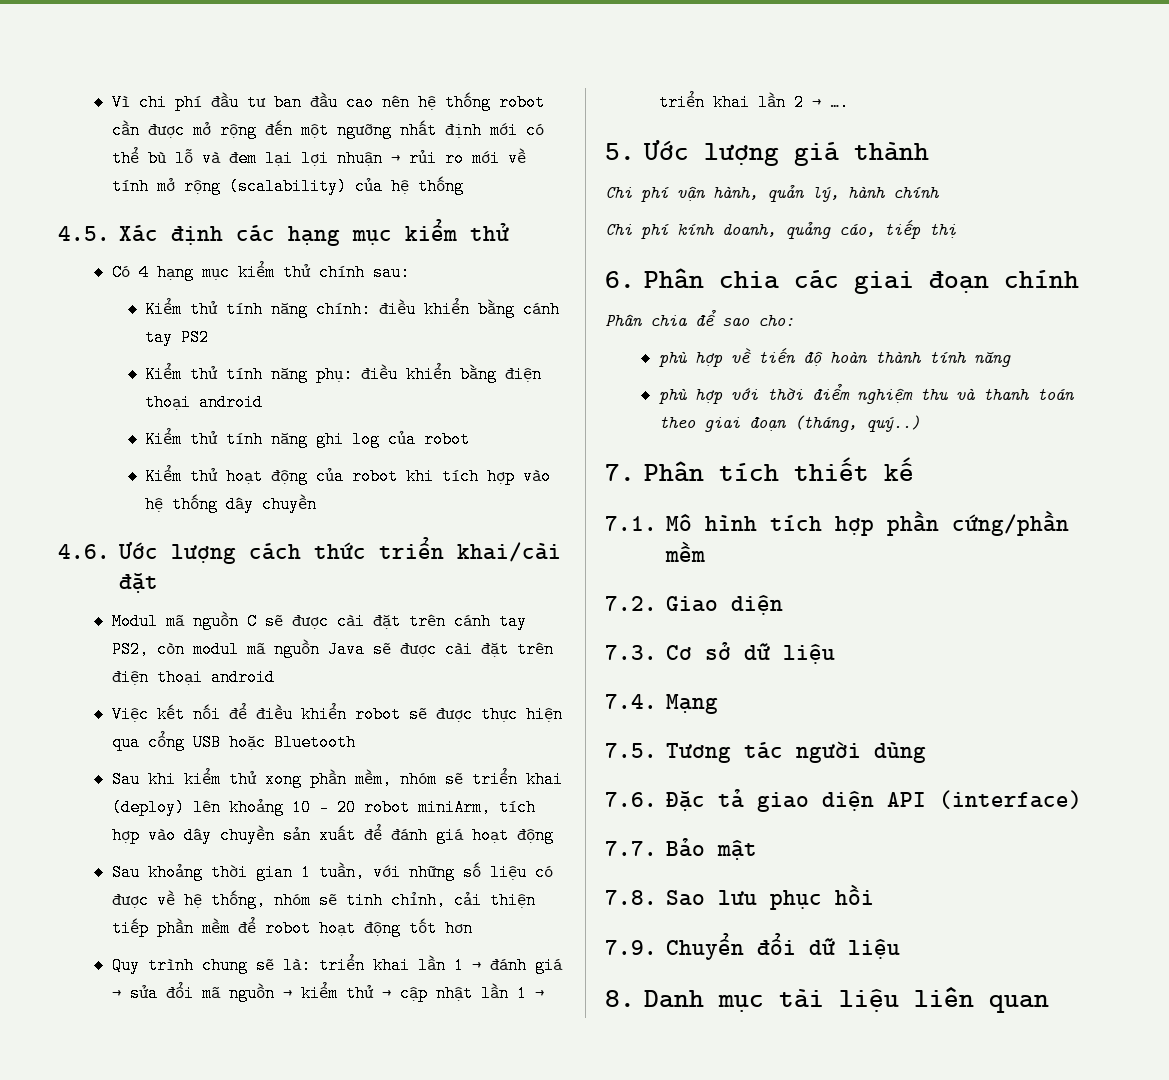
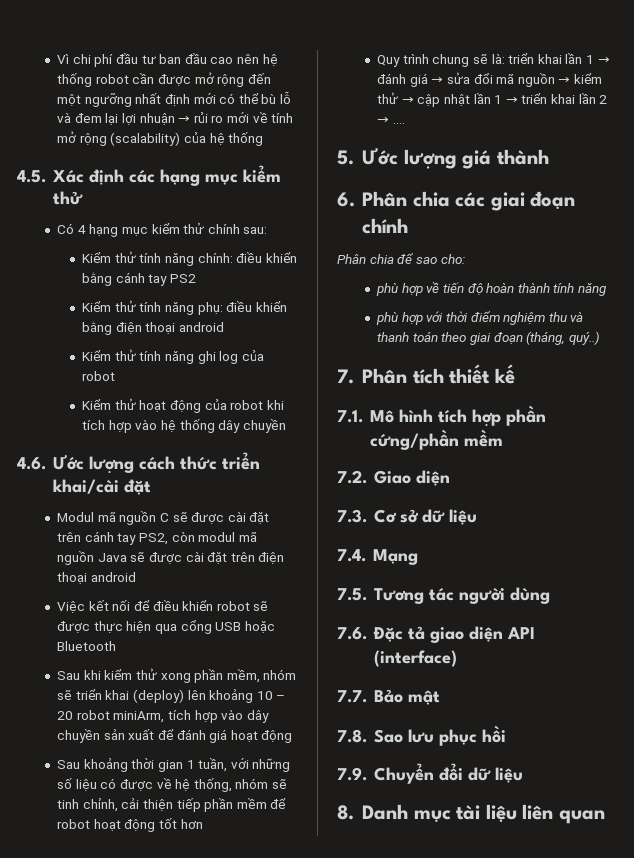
[605,185,939,202] [605,220,956,239] // Chi phí vận hành, quản lý, hành chính // Chi phí kính doanh, quảng cáo, tiếp thị -> (549, 157) none

